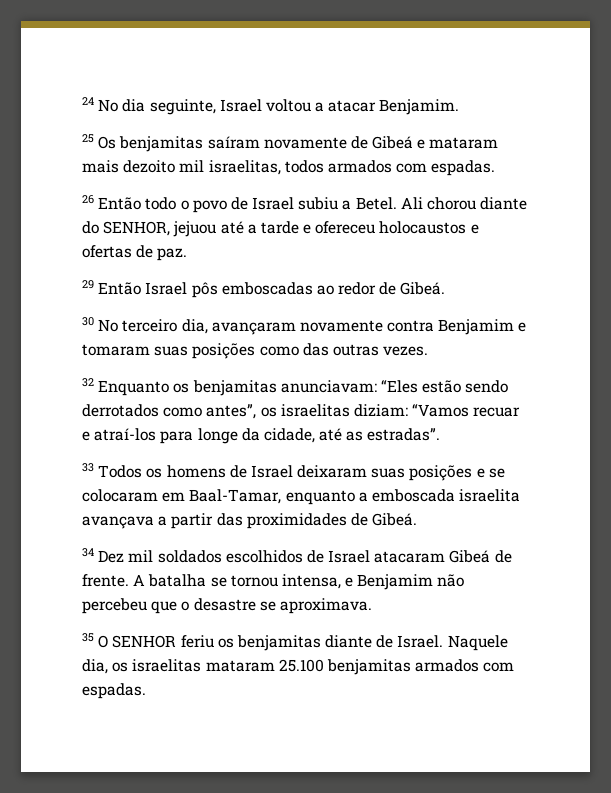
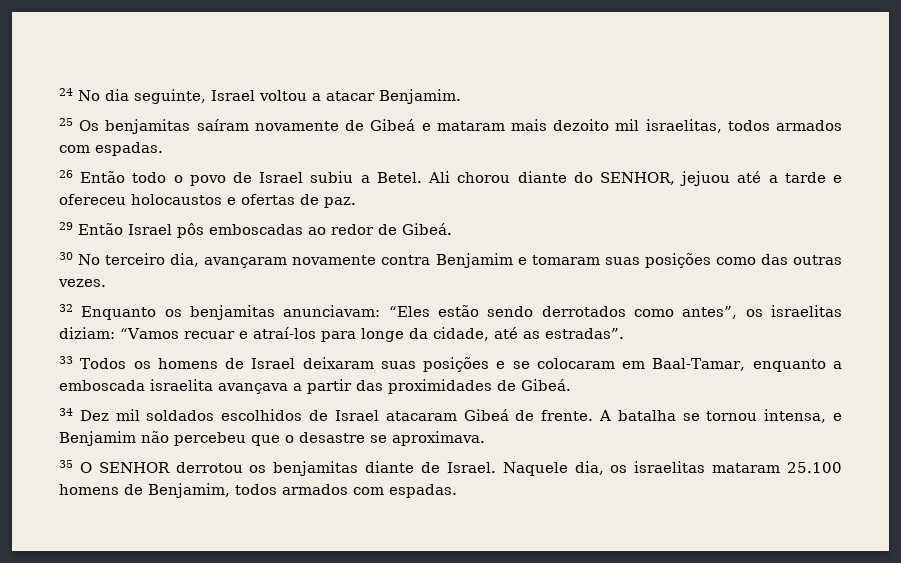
[180,635,214,648] feriu -> [175,462,243,473] derrotou
[326,659,411,675] benjamitas -> [59,483,277,498] homens de Benjamim, todos

